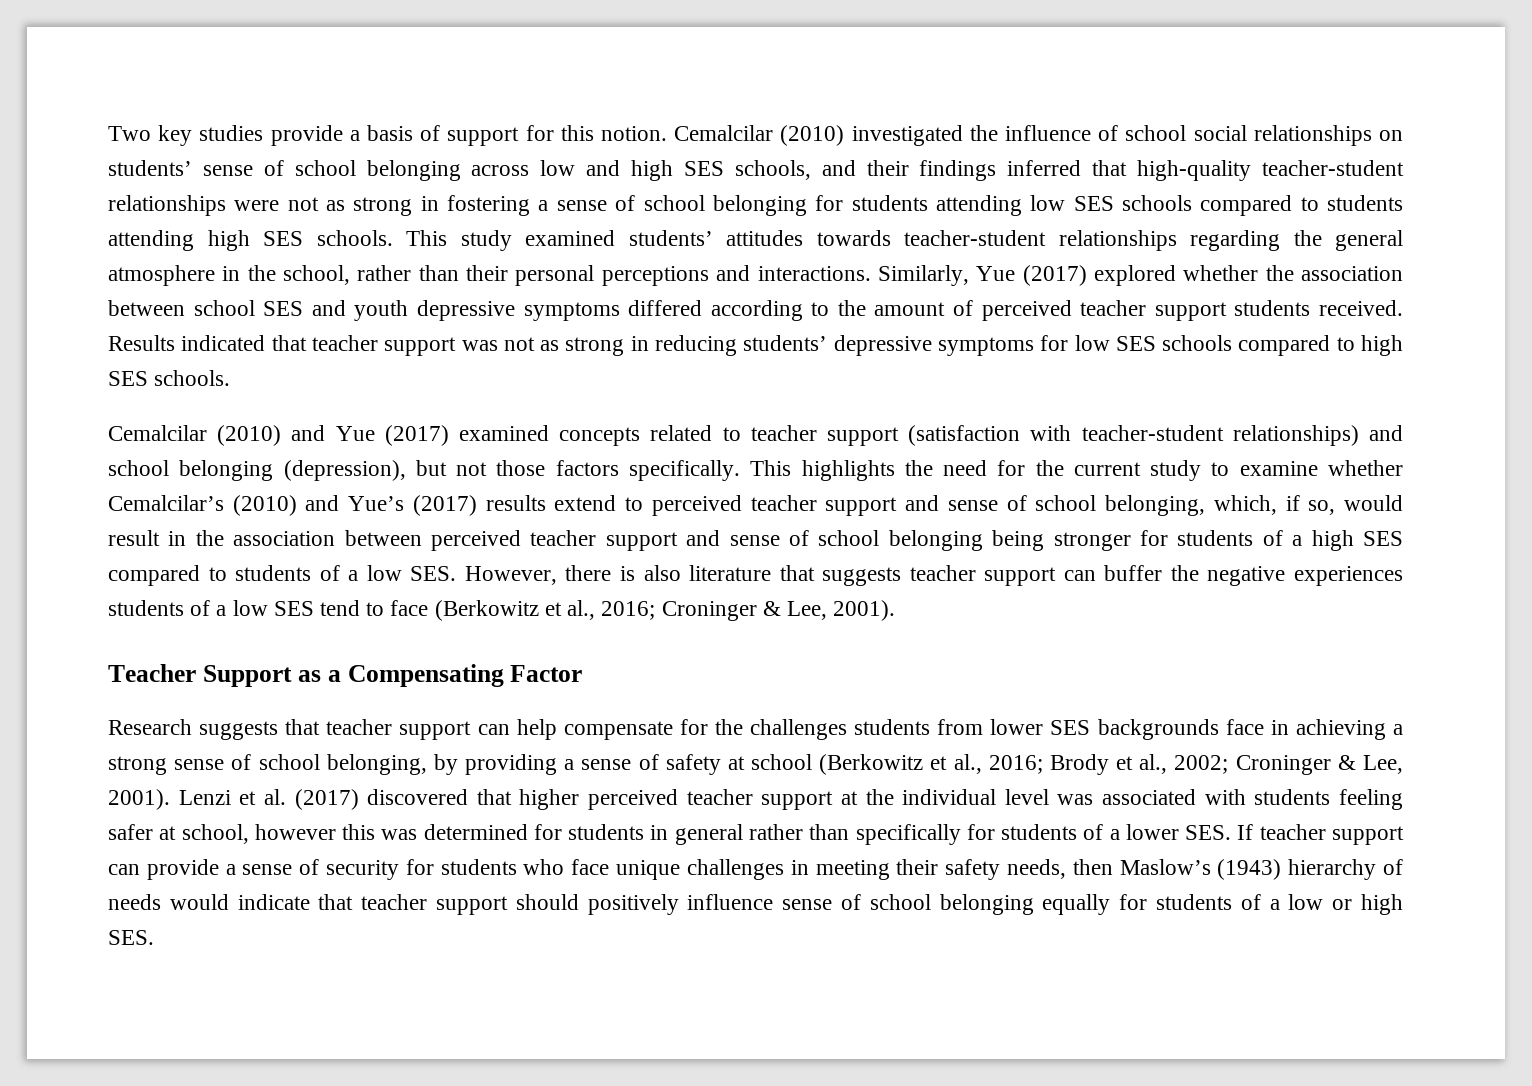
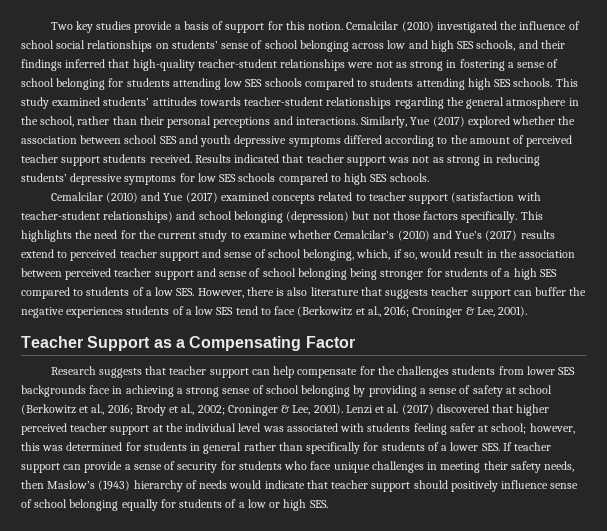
[283,460,406,481] (depression), -> [286,211,350,223] (depression)
[326,754,427,775] belonging, -> [301,385,351,397] belonging
[181,824,336,844] school, however -> [491,423,575,434] school; however,

